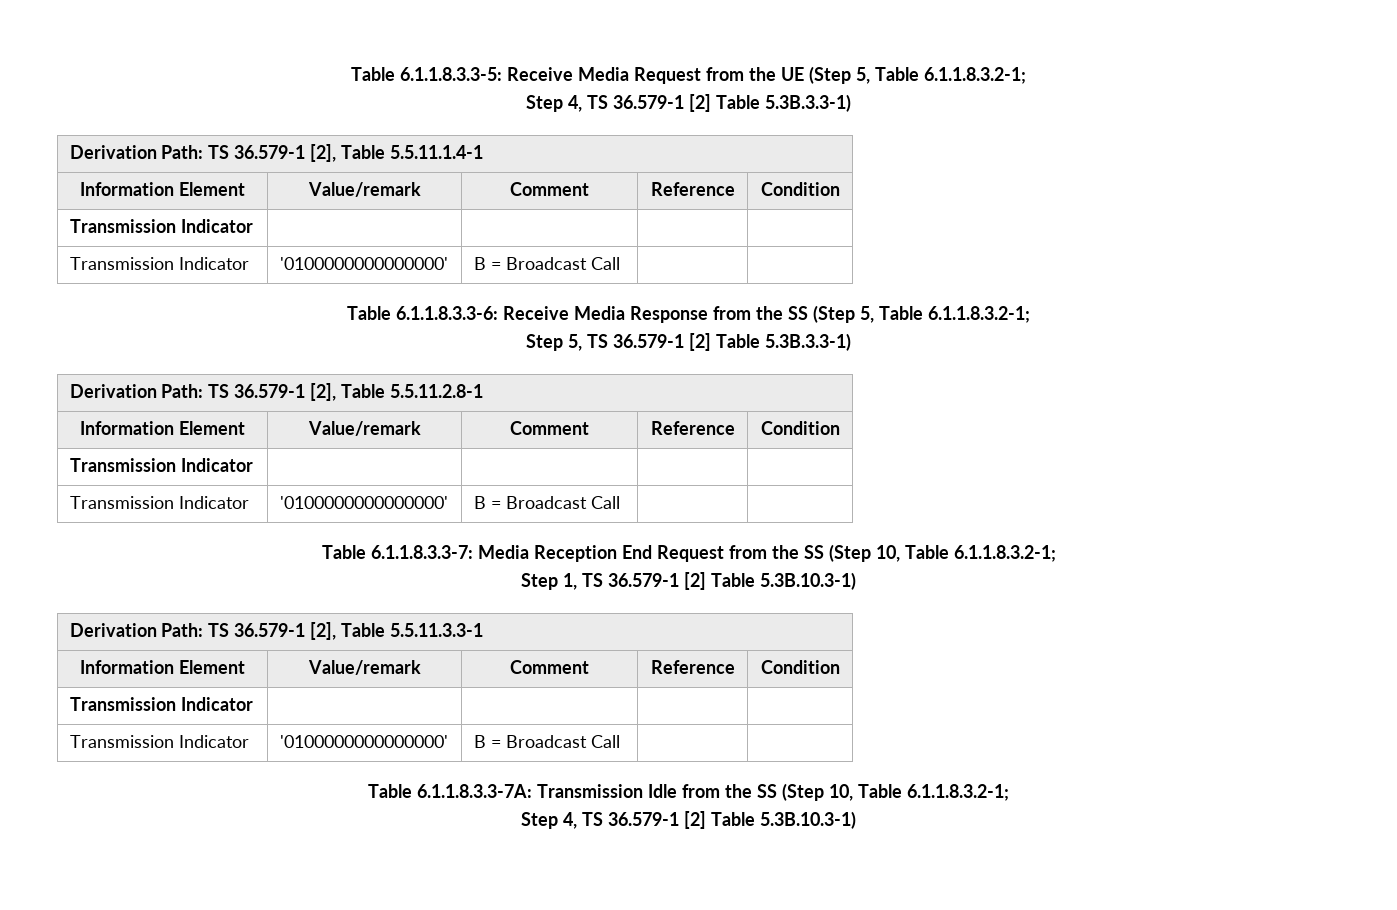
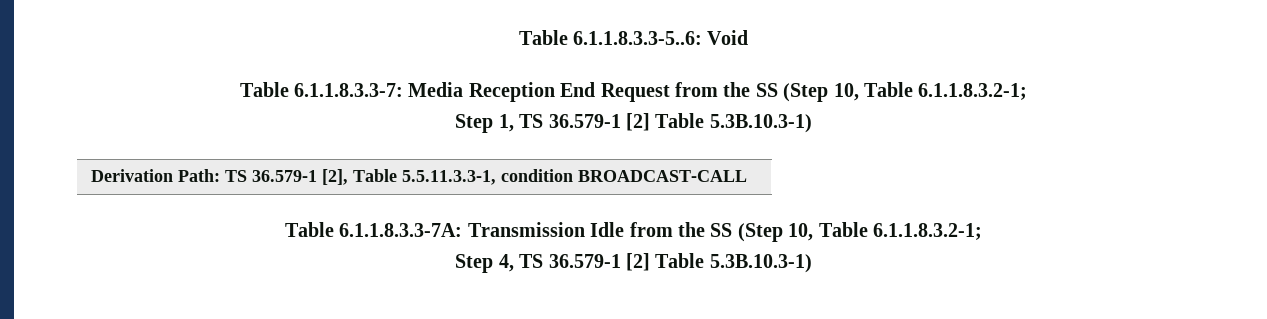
[351,66,1026,84] [526,94,851,112] [69,144,483,162] [80,182,245,196] [307,182,421,197] [510,182,589,196] [650,182,735,196] [760,182,840,196] [69,219,253,233] [69,257,249,270] [279,257,448,270] [473,257,620,270] [347,305,1030,323] [526,333,851,351] [69,383,483,401] [80,421,245,435] [307,421,421,436] [510,421,589,435] [650,421,735,435] [760,421,840,435] [69,458,253,472] [69,496,249,509] [279,496,448,509] [473,496,620,509] Table 6.1.1.8.3.3-5: Receive Media Request from the UE (Step 5, Table 6.1.1.8.3.2-1; // Step 4, TS 36.579-1 [2] Table 5.3B.3.3-1) // Derivation Path: TS 36.579-1 [2], Table 5.5.11.1.4-1 // Information Element | Value/remark | Comment | Reference | Condition // Transmission Indicator | | | | // Transmission Indicator | '0100000000000000' | B = Broadcast Call | | // Table 6.1.1.8.3.3-6: Receive Media Response from the SS (Step 5, Table 6.1.1.8.3.2-1; // Step 5, TS 36.579-1 [2] Table 5.3B.3.3-1) // Derivation Path: TS 36.579-1 [2], Table 5.5.11.2.8-1 // Information Element | Value/remark | Comment | Reference | Condition // Transmission Indicator | | | | // Transmission Indicator | '0100000000000000' | B = Broadcast Call | | -> [518,30,749,45] Table 6.1.1.8.3.3-5..6: Void
[389,623,483,637] [80,660,245,674] [307,660,421,675] [510,660,589,674] [650,660,735,674] [760,660,840,674] [69,697,253,711] [69,735,249,748] [279,735,448,748] [473,735,620,748] 5.5.11.3.3-1 // Information Element | Value/remark | Comment | Reference | Condition // Transmission Indicator | | | | // Transmission Indicator | '0100000000000000' | B = Broadcast Call | | -> [401,169,747,185] 5.5.11.3.3-1, condition BROADCAST-CALL

